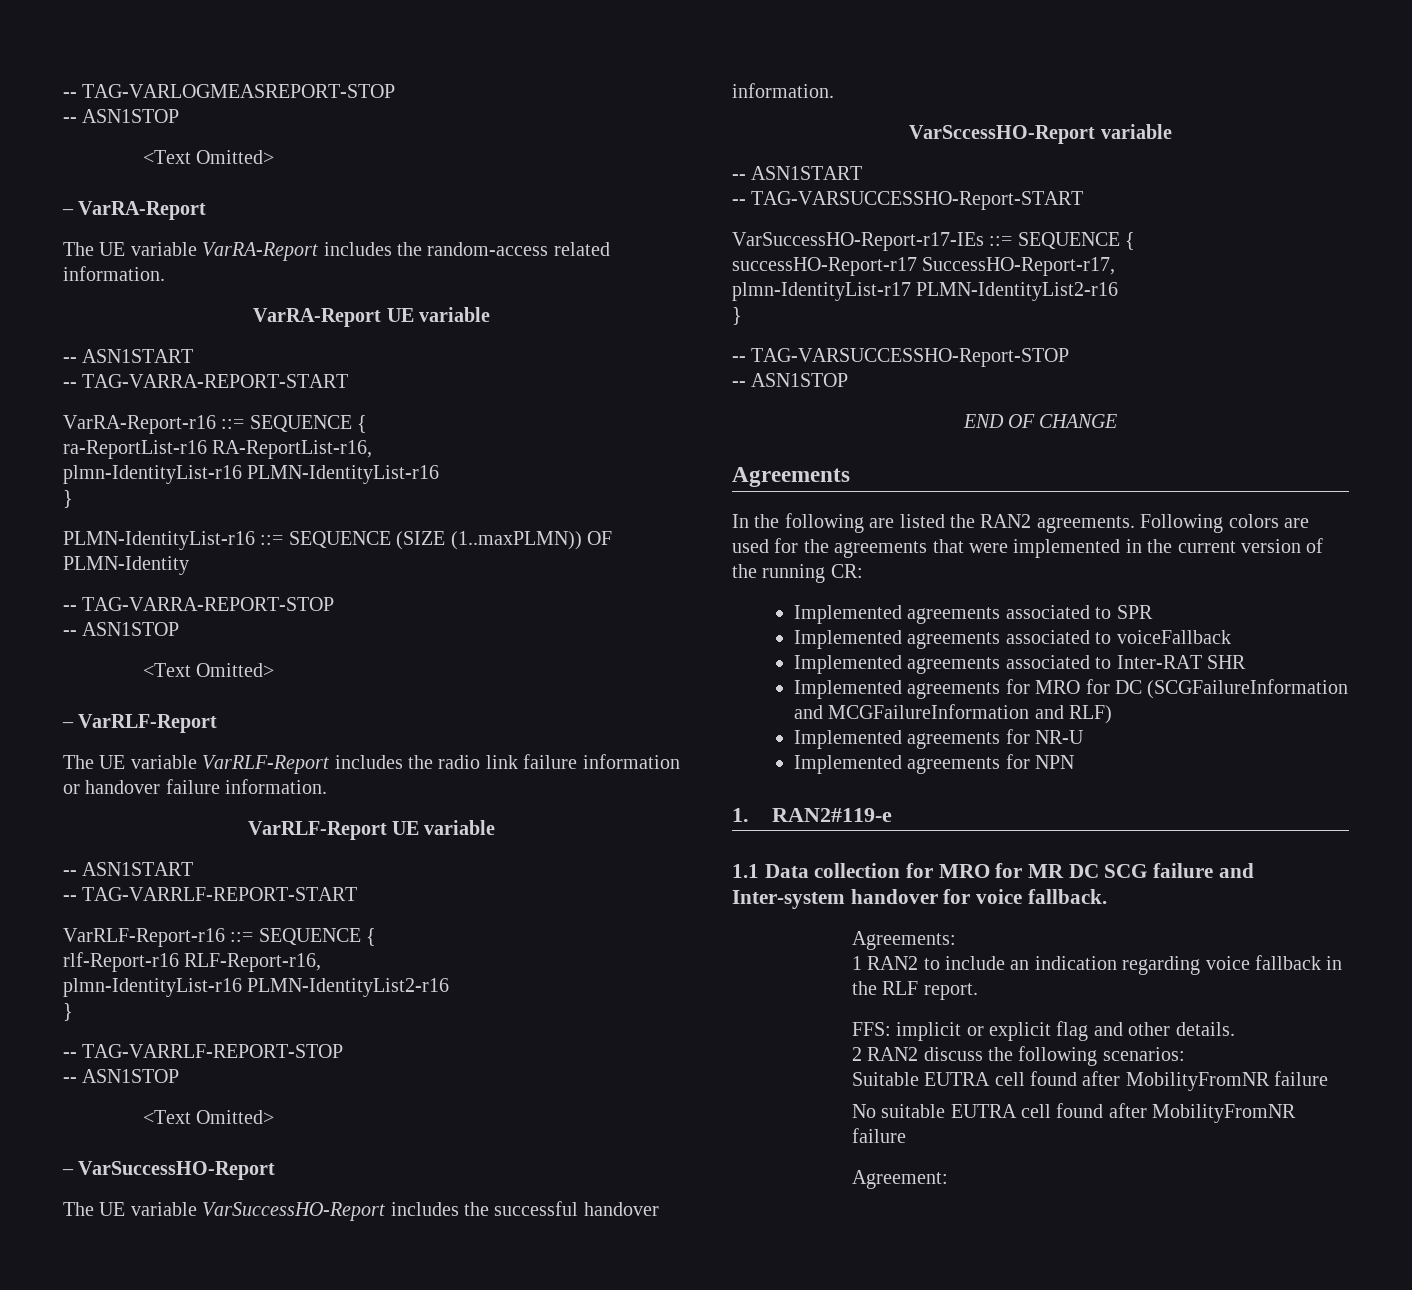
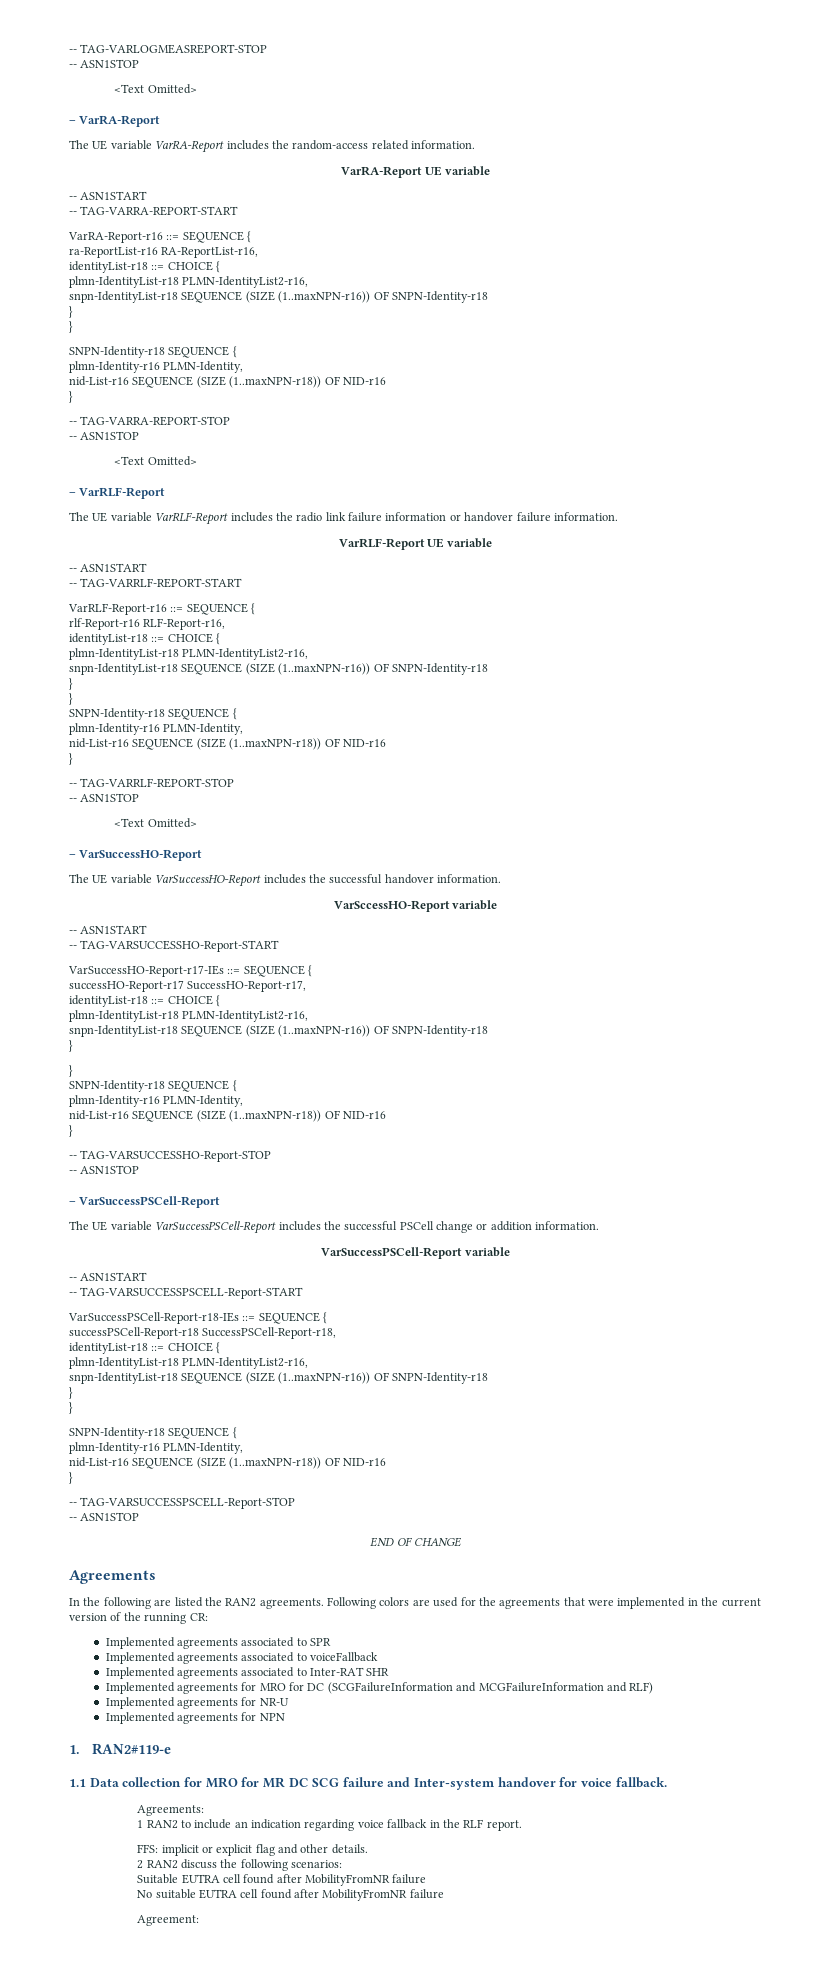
[63,465,440,484] [63,490,73,508] [63,531,612,550] [63,556,189,575] plmn-IdentityList-r16 PLMN-IdentityList-r16 // } // PLMN-IdentityList-r16 ::= SEQUENCE (SIZE (1..maxPLMN)) OF PLMN-Identity -> [69,261,221,273] [69,276,309,288] [69,291,488,303] [69,306,73,318] [69,321,73,333] [69,346,237,358] [69,361,244,373] [69,376,386,388] [69,391,73,403] identityList-r18 ::= CHOICE { // plmn-IdentityList-r18 PLMN-IdentityList2-r16, // snpn-IdentityList-r18 SEQUENCE (SIZE (1..maxNPN-r16)) OF SNPN-Identity-r18 // } // } // SNPN-Identity-r18 SEQUENCE { // plmn-Identity-r16 PLMN-Identity, // nid-List-r16 SEQUENCE (SIZE (1..maxNPN-r18)) OF NID-r16 // }
[63,978,450,997] plmn-IdentityList-r16 PLMN-IdentityList2-r16 -> [69,633,221,645] [69,648,309,660] [69,663,488,675] [69,678,73,690] [69,693,73,705] [69,708,237,720] [69,723,244,735] [69,738,386,750] identityList-r18 ::= CHOICE { // plmn-IdentityList-r18 PLMN-IdentityList2-r16, // snpn-IdentityList-r18 SEQUENCE (SIZE (1..maxNPN-r16)) OF SNPN-Identity-r18 // } // } // SNPN-Identity-r18 SEQUENCE { // plmn-Identity-r16 PLMN-Identity, // nid-List-r16 SEQUENCE (SIZE (1..maxNPN-r18)) OF NID-r16
[732,282,1119,301] plmn-IdentityList-r17 PLMN-IdentityList2-r16 -> [69,995,221,1007] [69,1010,309,1022] [69,1025,488,1037] [69,1040,73,1052] [69,1065,73,1077] [69,1080,237,1092] [69,1095,244,1107] [69,1110,386,1122] identityList-r18 ::= CHOICE { // plmn-IdentityList-r18 PLMN-IdentityList2-r16, // snpn-IdentityList-r18 SEQUENCE (SIZE (1..maxNPN-r16)) OF SNPN-Identity-r18 // } // } // SNPN-Identity-r18 SEQUENCE { // plmn-Identity-r16 PLMN-Identity, // nid-List-r16 SEQUENCE (SIZE (1..maxNPN-r18)) OF NID-r16
(849, 380) none -> [69,1196,221,1208] [69,1221,600,1234] [321,1247,510,1259] [69,1272,148,1281] [69,1287,304,1299] [68,1312,328,1324] [69,1327,337,1339] [69,1342,221,1354] [69,1357,309,1369] [69,1372,488,1384] [69,1387,73,1399] [69,1402,73,1414] [69,1427,237,1439] [69,1442,244,1454] [69,1457,386,1469] [69,1472,73,1484] [69,1497,296,1509] [69,1512,140,1521] // – VarSuccessPSCell-Report // The UE variable VarSuccessPSCell-Report includes the successful PSCell change or addition information. // VarSuccessPSCell-Report variable // -- ASN1START // -- TAG-VARSUCCESSPSCELL-Report-START // VarSuccessPSCell-Report-r18-IEs ::= SEQUENCE { // successPSCell-Report-r18 SuccessPSCell-Report-r18, // identityList-r18 ::= CHOICE { // plmn-IdentityList-r18 PLMN-IdentityList2-r16, // snpn-IdentityList-r18 SEQUENCE (SIZE (1..maxNPN-r16)) OF SNPN-Identity-r18 // } // } // SNPN-Identity-r18 SEQUENCE { // plmn-Identity-r16 PLMN-Identity, // nid-List-r16 SEQUENCE (SIZE (1..maxNPN-r18)) OF NID-r16 // } // -- TAG-VARSUCCESSPSCELL-Report-STOP // -- ASN1STOP

